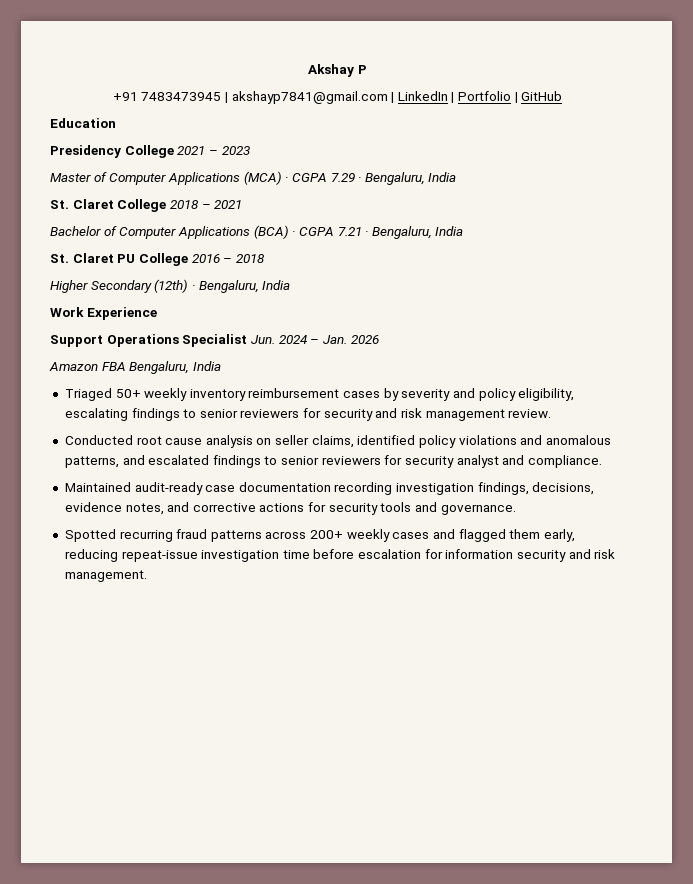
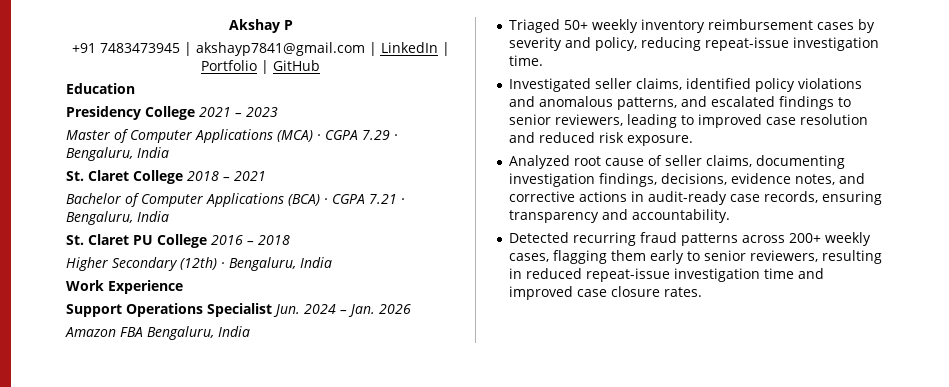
[478,388,575,401] [64,408,552,421] [64,435,272,448] policy eligibility, escalating findings to senior reviewers for security and risk management review. // Conducted root cause analysis on -> [595,37,880,51] [509,55,544,66] [509,78,592,92] policy, reducing repeat-issue investigation time. // Investigated
[321,455,602,468] [64,482,393,495] reviewers for security analyst and compliance. // Maintained audit-ready case documentation recording -> [555,114,869,128] [509,132,694,146] [509,155,846,169] reviewers, leading to improved case resolution and reduced risk exposure. // Analyzed root cause of seller claims, documenting
[308,502,516,515] [64,529,116,542] for security tools and governance. // Spotted -> [631,191,883,205] [509,209,731,223] [509,232,570,243] in audit-ready case records, ensuring transparency and accountability. // Detected
[392,529,575,542] [64,549,616,562] [64,570,147,582] cases and flagged them early, reducing repeat-issue investigation time before escalation for information security and risk management. -> [509,250,883,264] [509,268,825,282] [509,286,703,300] cases, flagging them early to senior reviewers, resulting in reduced repeat-issue investigation time and improved case closure rates.

